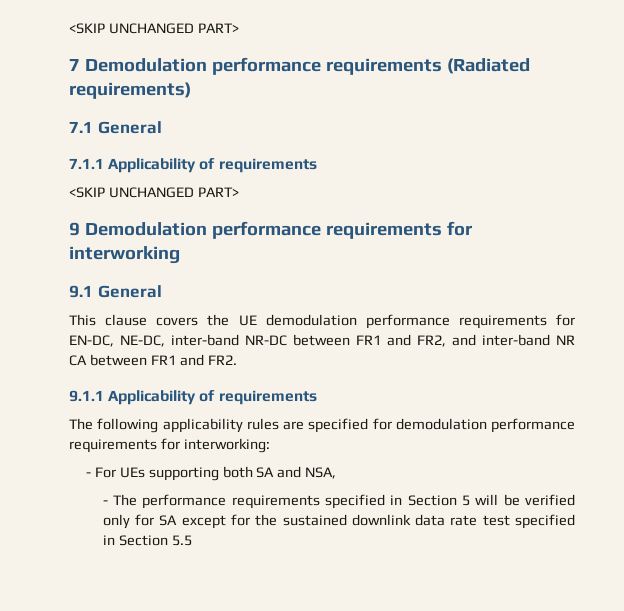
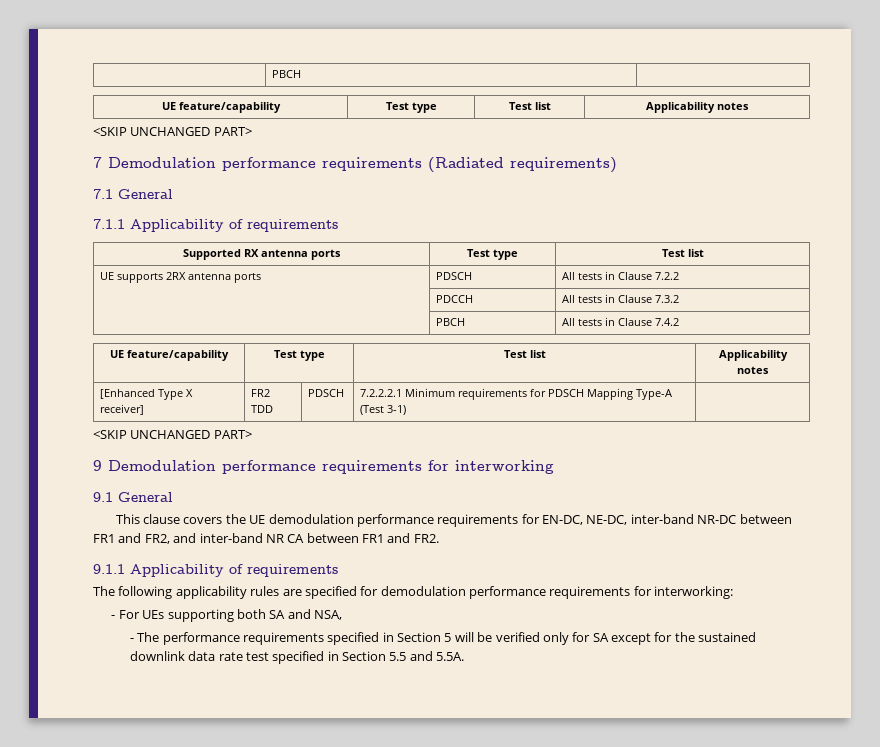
(69, 28) none -> [272,70,302,78] [161,102,281,113] [385,102,437,113] [508,102,551,110] [646,102,749,113] | PBCH | // UE feature/capability | Test type | Test list | Applicability notes //
(317, 165) none -> [183,249,341,260] [467,249,518,260] [661,249,704,257] [100,272,262,283] [436,272,473,280] [562,271,680,280] [436,295,474,303] [562,294,680,303] [436,318,466,326] [562,317,680,326] [110,350,229,361] [273,350,325,361] [503,350,546,358] [718,350,788,361] [737,366,769,374] [100,389,194,400] [100,404,145,415] [251,389,271,397] [251,405,274,413] [308,389,345,397] [360,388,673,400] [360,405,407,415] // Supported RX antenna ports | Test type | Test list // UE supports 2RX antenna ports | PDSCH | All tests in Clause 7.2.2 // | PDCCH | All tests in Clause 7.3.2 // | PBCH | All tests in Clause 7.4.2 // UE feature/capability | Test type | Test list | Applicability notes // [Enhanced Type X receiver] | FR2 TDD | PDSCH | 7.2.2.2.1 Minimum requirements for PDSCH Mapping Type-A (Test 3-1) |
(192, 540) none -> [409,651,465,661] and 5.5A.

